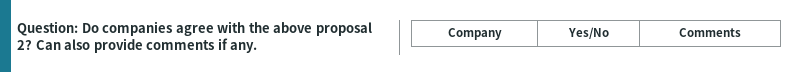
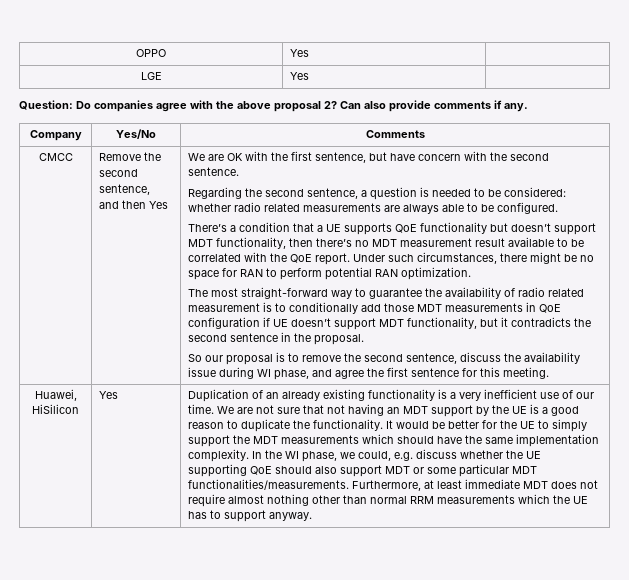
(17, 28) none -> [136,49,166,57] [290,49,310,57] [140,72,162,80] [290,72,310,80] OPPO | Yes | // LGE | Yes | //
(741, 32) none -> [38,153,73,161] [99,152,162,161] [99,169,139,177] [99,184,151,195] [99,200,169,209] [188,151,550,163] [188,167,240,176] [188,187,567,200] [188,202,559,214] [188,222,597,235] [188,237,585,249] [188,252,595,265] [188,267,472,280] [188,287,585,299] [188,302,562,314] [188,317,592,330] [188,332,365,345] [188,352,581,365] [188,367,550,380] [34,389,77,401] [32,404,79,414] [99,391,119,399] [188,389,595,402] [188,404,580,417] [188,419,588,432] [188,434,600,447] [188,449,542,462] [188,464,538,477] [188,479,599,491] [188,494,589,507] [188,510,313,522] // CMCC | Remove the second sentence, and then Yes | We are OK with the first sentence, but have concern with the second sentence. // Regarding the second sentence, a question is needed to be considered: whether radio related measurements are always able to be configured. // There’s a condition that a UE supports QoE functionality but doesn’t support MDT functionality, then there’s no MDT measurement result available to be correlated with the QoE report. Under such circumstances, there might be no space for RAN to perform potential RAN optimization. // The most straight-forward way to guarantee the availability of radio related measurement is to conditionally add those MDT measurements in QoE configuration if UE doesn’t support MDT functionality, but it contradicts the second sentence in the proposal. // So our proposal is to remove the second sentence, discuss the availability issue during WI phase, and agree the first sentence for this meeting. // Huawei, HiSilicon | Yes | Duplication of an already existing functionality is a very inefficient use of our time. We are not sure that not having an MDT support by the UE is a good reason to duplicate the functionality. It would be better for the UE to simply support the MDT measurements which should have the same implementation complexity. In the WI phase, we could, e.g. discuss whether the UE supporting QoE should also support MDT or some particular MDT functionalities/measurements. Furthermore, at least immediate MDT does not require almost nothing other than normal RRM measurements which the UE has to support anyway.

